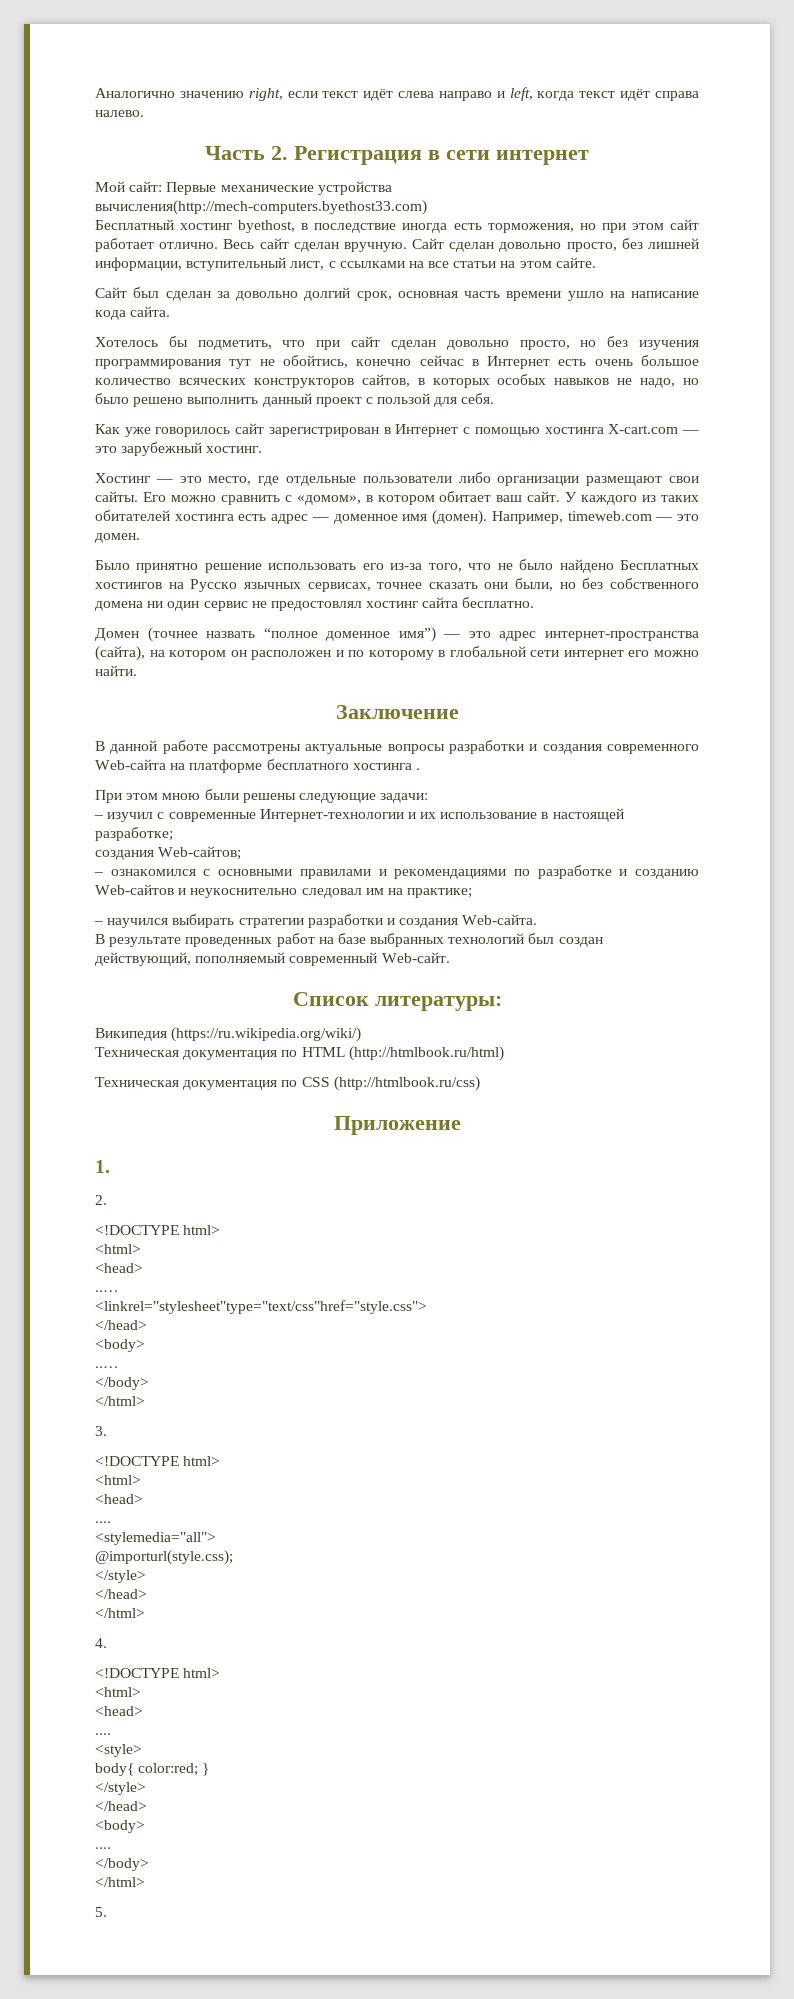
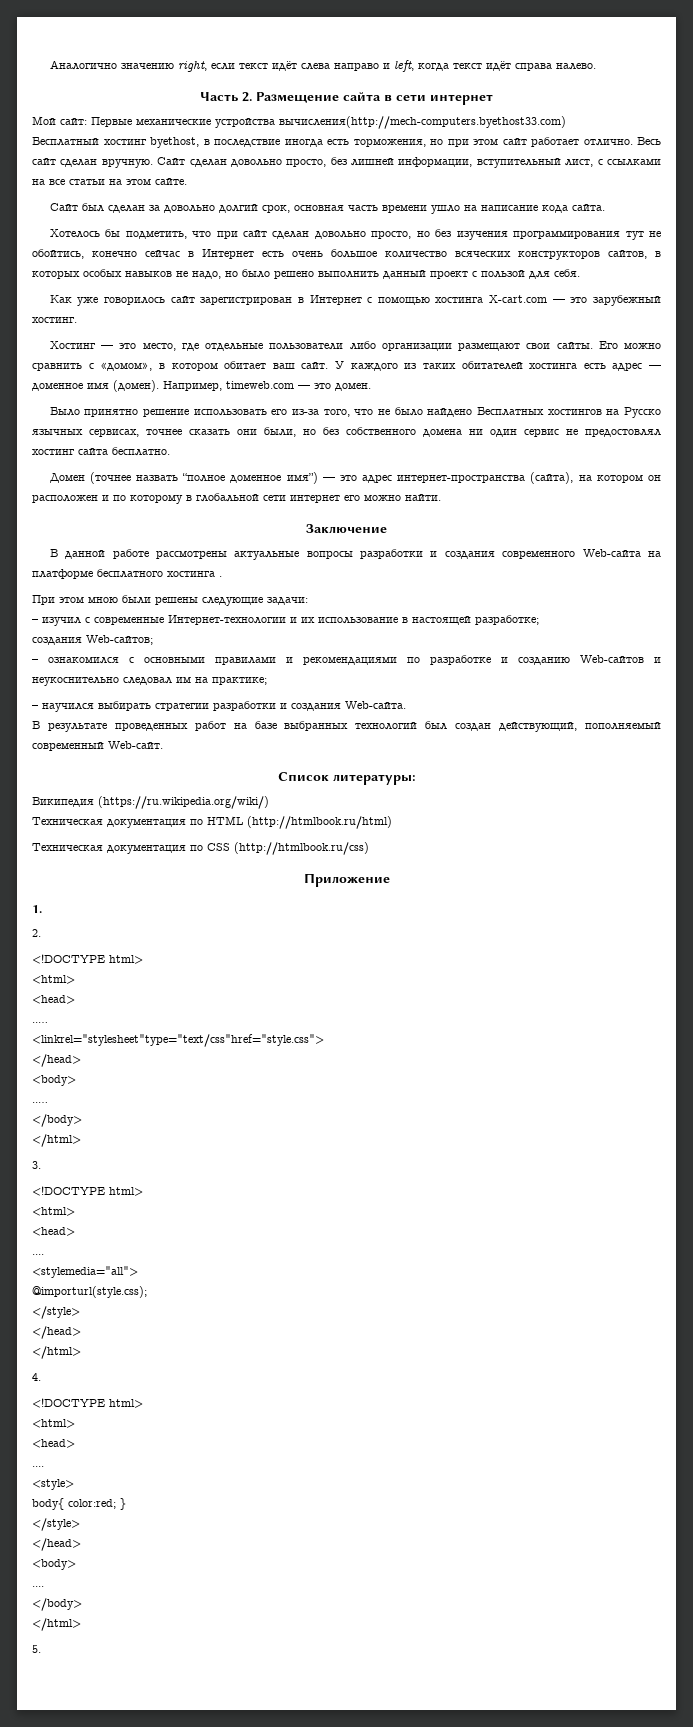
[294,146,422,165] Регистрация -> [256,92,381,103] Размещение сайта

